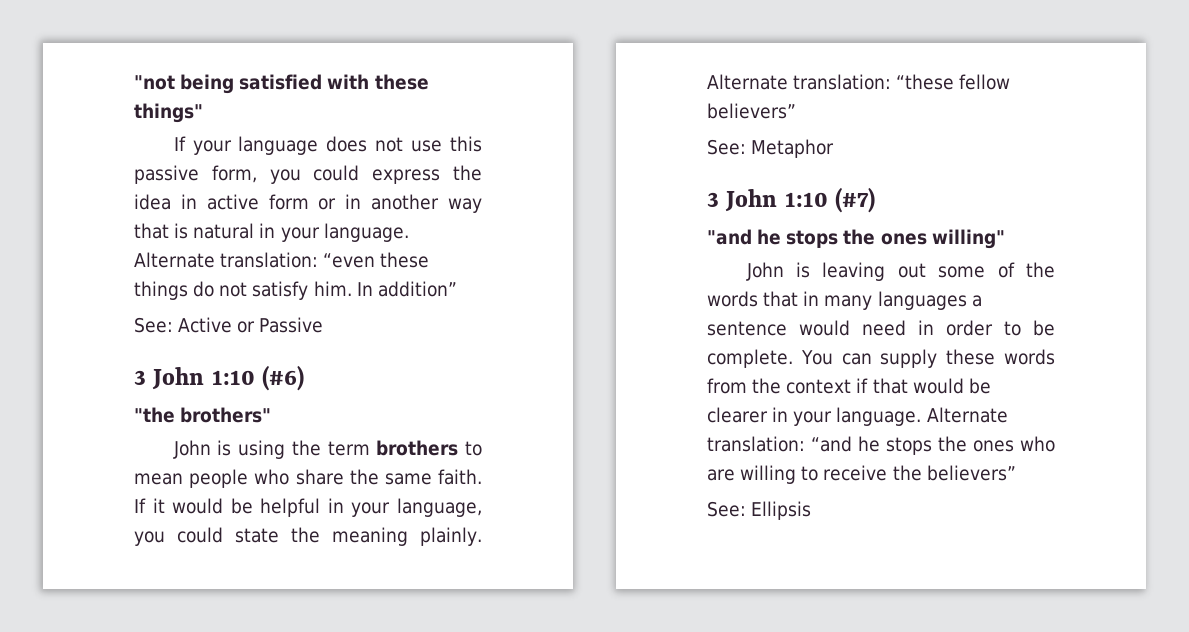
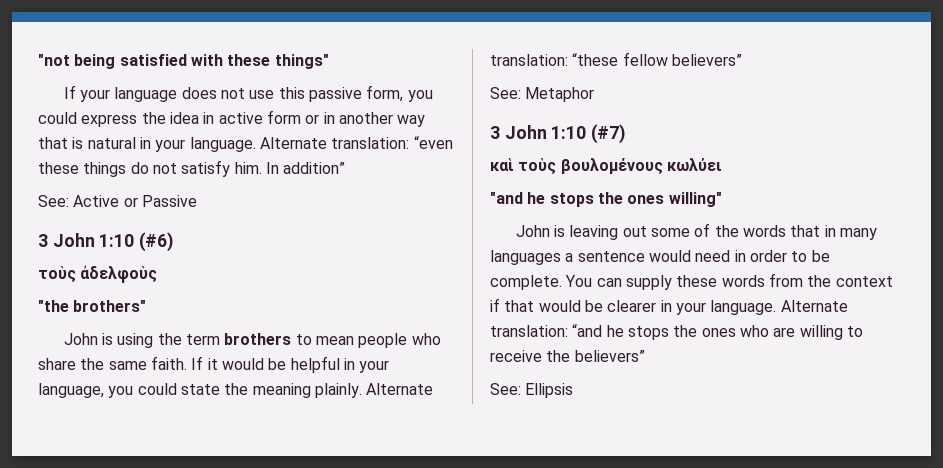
(304, 378) none -> [38,265,158,283] // τοὺς ἀδελφοὺς
(875, 200) none -> [490,158,722,174] // καὶ τοὺς βουλομένους κωλύει

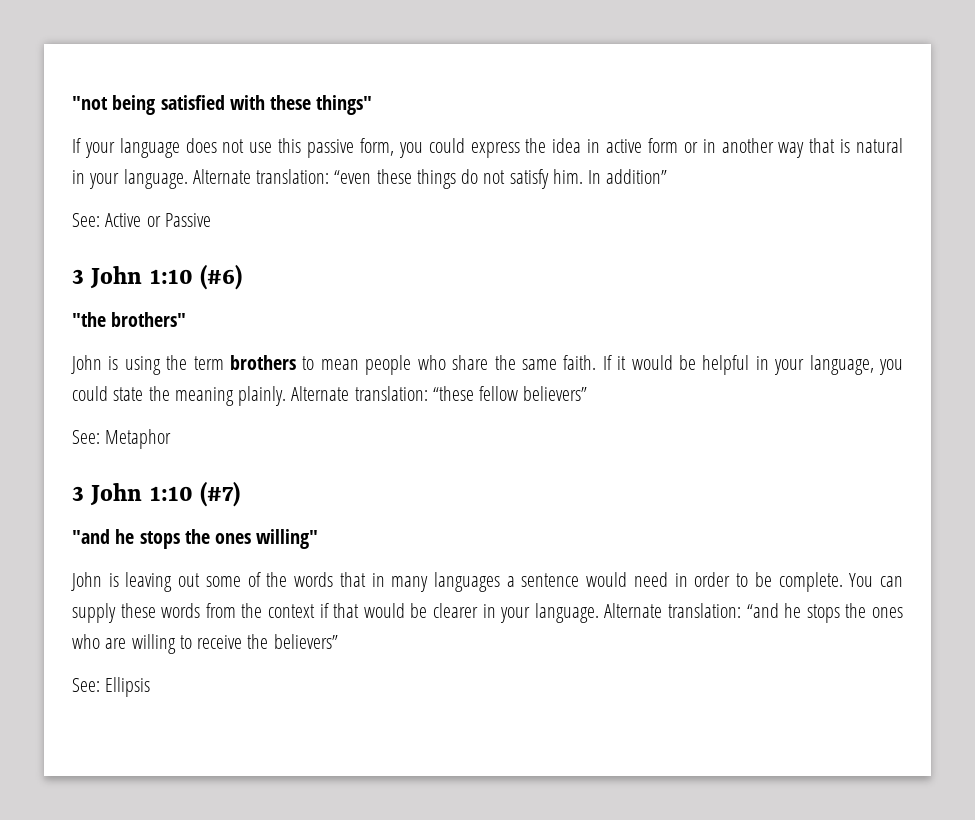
[38,265,158,283] // τοὺς ἀδελφοὺς -> (242, 277) none
[490,158,722,174] // καὶ τοὺς βουλομένους κωλύει -> (240, 494) none

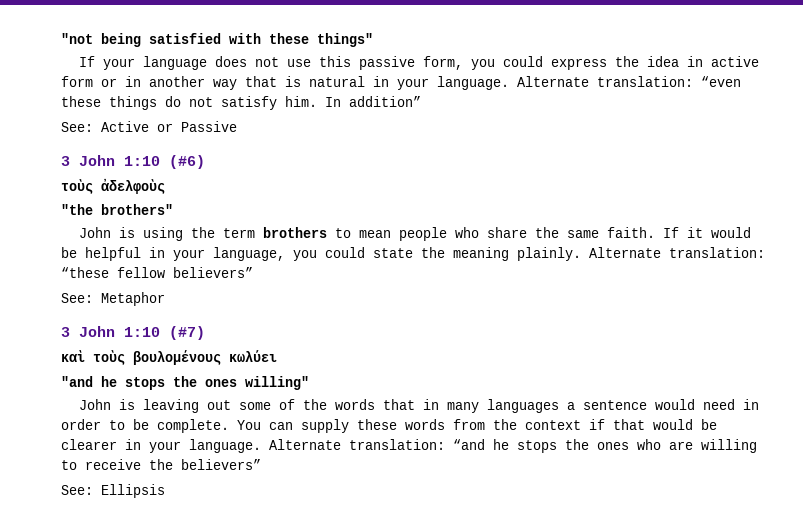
(242, 277) none -> [61,178,165,194] // τοὺς ἀδελφοὺς
(240, 494) none -> [61,350,277,365] // καὶ τοὺς βουλομένους κωλύει

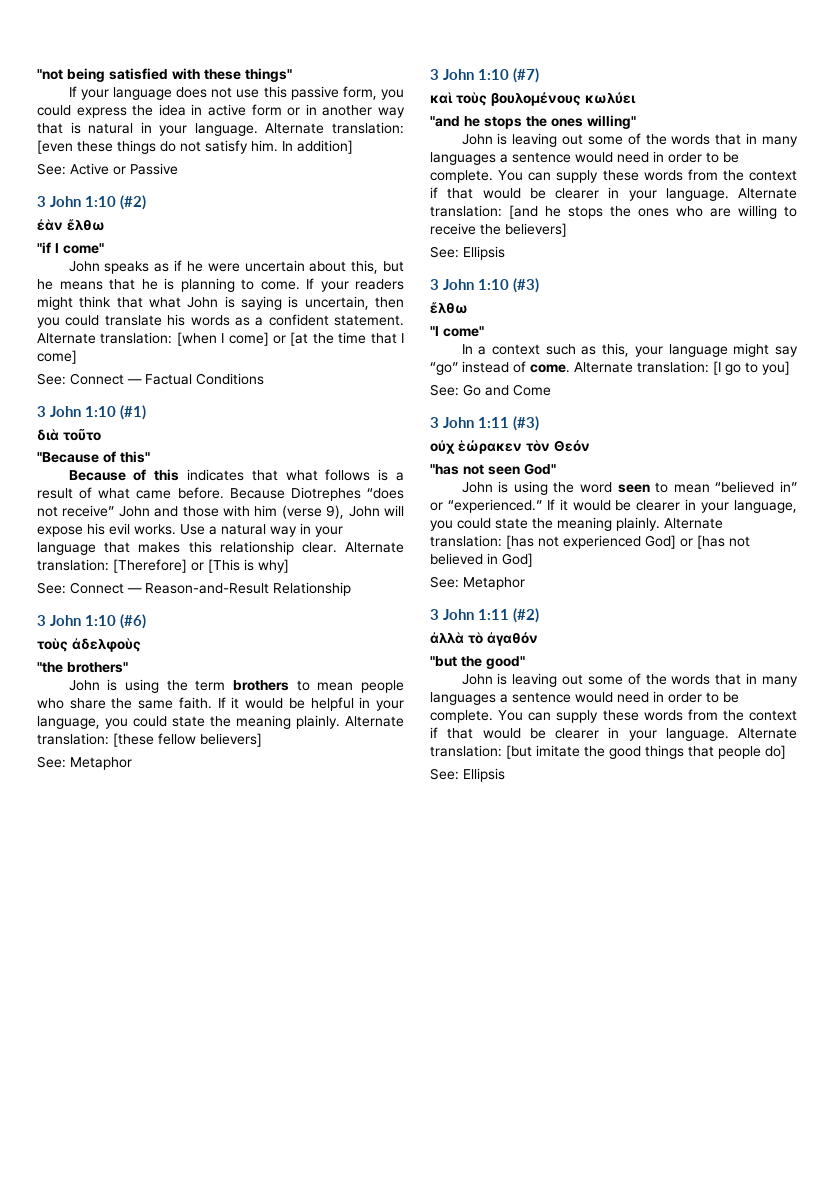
[701,76,741,87] “even -> [37,140,73,154] [even
[349,96,421,107] addition” -> [297,140,353,154] addition]
(237, 126) none -> [37,195,147,210] [37,219,105,231] [37,242,104,254] [68,260,405,274] [37,278,404,292] [37,296,404,310] [37,314,404,328] [37,332,404,346] [37,350,77,364] [37,373,264,385] [37,405,147,420] [37,428,101,441] [37,451,150,463] [68,469,404,481] [37,487,404,501] [37,505,404,519] [37,523,343,537] [37,541,404,555] [37,559,289,573] [37,582,351,596] // 3 John 1:10 (#2) // ἐὰν ἔλθω // "if I come" // John speaks as if he were uncertain about this, but he means that he is planning to come. If your readers might think that what John is saying is uncertain, then you could translate his words as a confident statement. Alternate translation: [when I come] or [at the time that I come] // See: Connect — Factual Conditions // 3 John 1:10 (#1) // διὰ τοῦτο // "Because of this" // Because of this indicates that what follows is a result of what came before. Because Diotrephes “does not receive” John and those with him (verse 9), John will expose his evil works. Use a natural way in your language that makes this relationship clear. Alternate translation: [Therefore] or [This is why] // See: Connect — Reason-and-Result Relationship
[61,267,253,278] “these fellow believers” -> [113,733,262,747] [these fellow believers]
[453,439,485,450] “and -> [509,205,538,219] [and
[181,459,261,470] [61,484,165,498] believers” // See: Ellipsis -> [505,223,567,237] [430,246,505,260] [430,278,540,293] [430,302,468,314] [430,326,484,337] [461,343,798,357] [430,361,790,375] [430,384,551,396] [430,416,540,431] [430,440,590,454] [430,463,556,475] [461,481,798,495] [430,499,797,513] [430,517,723,531] [430,535,750,549] [430,553,533,567] [430,576,525,590] [430,608,540,623] [430,632,538,646] [430,656,525,669] [461,673,798,687] [430,691,739,705] [430,709,797,723] [430,727,797,741] [430,745,786,759] [430,768,505,782] believers] // See: Ellipsis // 3 John 1:10 (#3) // ἔλθω // "I come" // In a context such as this, your language might say “go” instead of come. Alternate translation: [I go to you] // See: Go and Come // 3 John 1:11 (#3) // οὐχ ἑώρακεν τὸν Θεόν // "has not seen God" // John is using the word seen to mean “believed in” or “experienced.” If it would be clearer in your language, you could state the meaning plainly. Alternate translation: [has not experienced God] or [has not believed in God] // See: Metaphor // 3 John 1:11 (#2) // ἀλλὰ τὸ ἀγαθόν // "but the good" // John is leaving out some of the words that in many languages a sentence would need in order to be complete. You can supply these words from the context if that would be clearer in your language. Alternate translation: [but imitate the good things that people do] // See: Ellipsis

